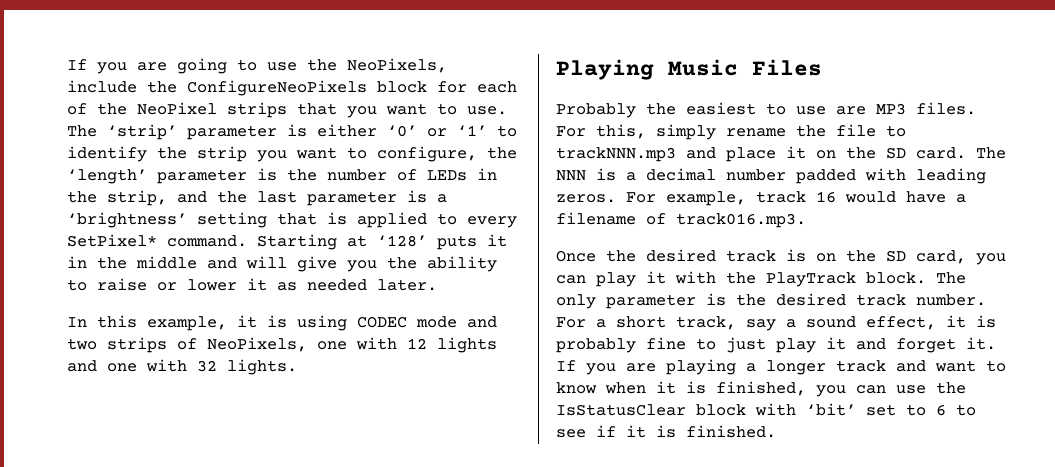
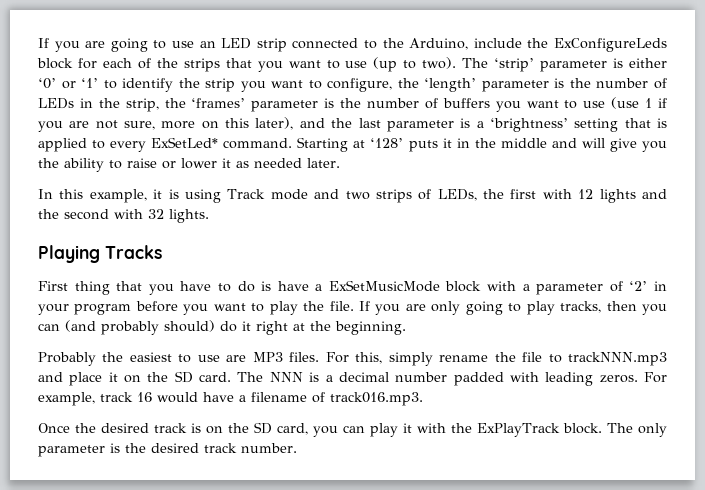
[307,58,447,73] the NeoPixels, -> [199,38,469,52] an LED strip connected to the Arduino,
[187,80,367,96] ConfigureNeoPixels -> [554,38,668,52] ExConfigureLeds
[137,102,217,115] NeoPixel -> (178, 63) none
[467,106,507,115] use. -> [345,57,457,72] use (up to two).
(167, 198) none -> [164,97,668,112] [38,117,294,132] the ‘frames’ parameter is the number of buffers you want to use (use 1 if you are not sure, more on this later),
[67,234,157,247] SetPixel* -> [151,137,219,148] ExSetLed*
[357,316,407,328] CODEC -> [227,189,266,199] Track
[207,337,347,352] NeoPixels, one -> [437,189,537,201] LEDs, the first
[107,363,137,372] one -> [38,209,109,220] the second
[668,59,822,76] Music Files -> [105,245,162,259] [38,280,667,295] [38,301,668,315] [38,320,406,335] Tracks // First thing that you have to do is have a ExSetMusicMode block with a parameter of ‘2’ in your program before you want to play the file. If you are only going to play tracks, then you can (and probably should) do it right at the beginning.
[766,272,856,287] PlayTrack -> [477,423,561,437] ExPlayTrack
[556,315,996,331] [556,337,996,353] [556,359,1006,375] [556,381,966,397] [556,403,976,416] [556,425,776,438] For a short track, say a sound effect, it is probably fine to just play it and forget it. If you are playing a longer track and want to know when it is finished, you can use the IsStatusClear block with ‘bit’ set to 6 to see if it is finished. -> (297, 448) none

